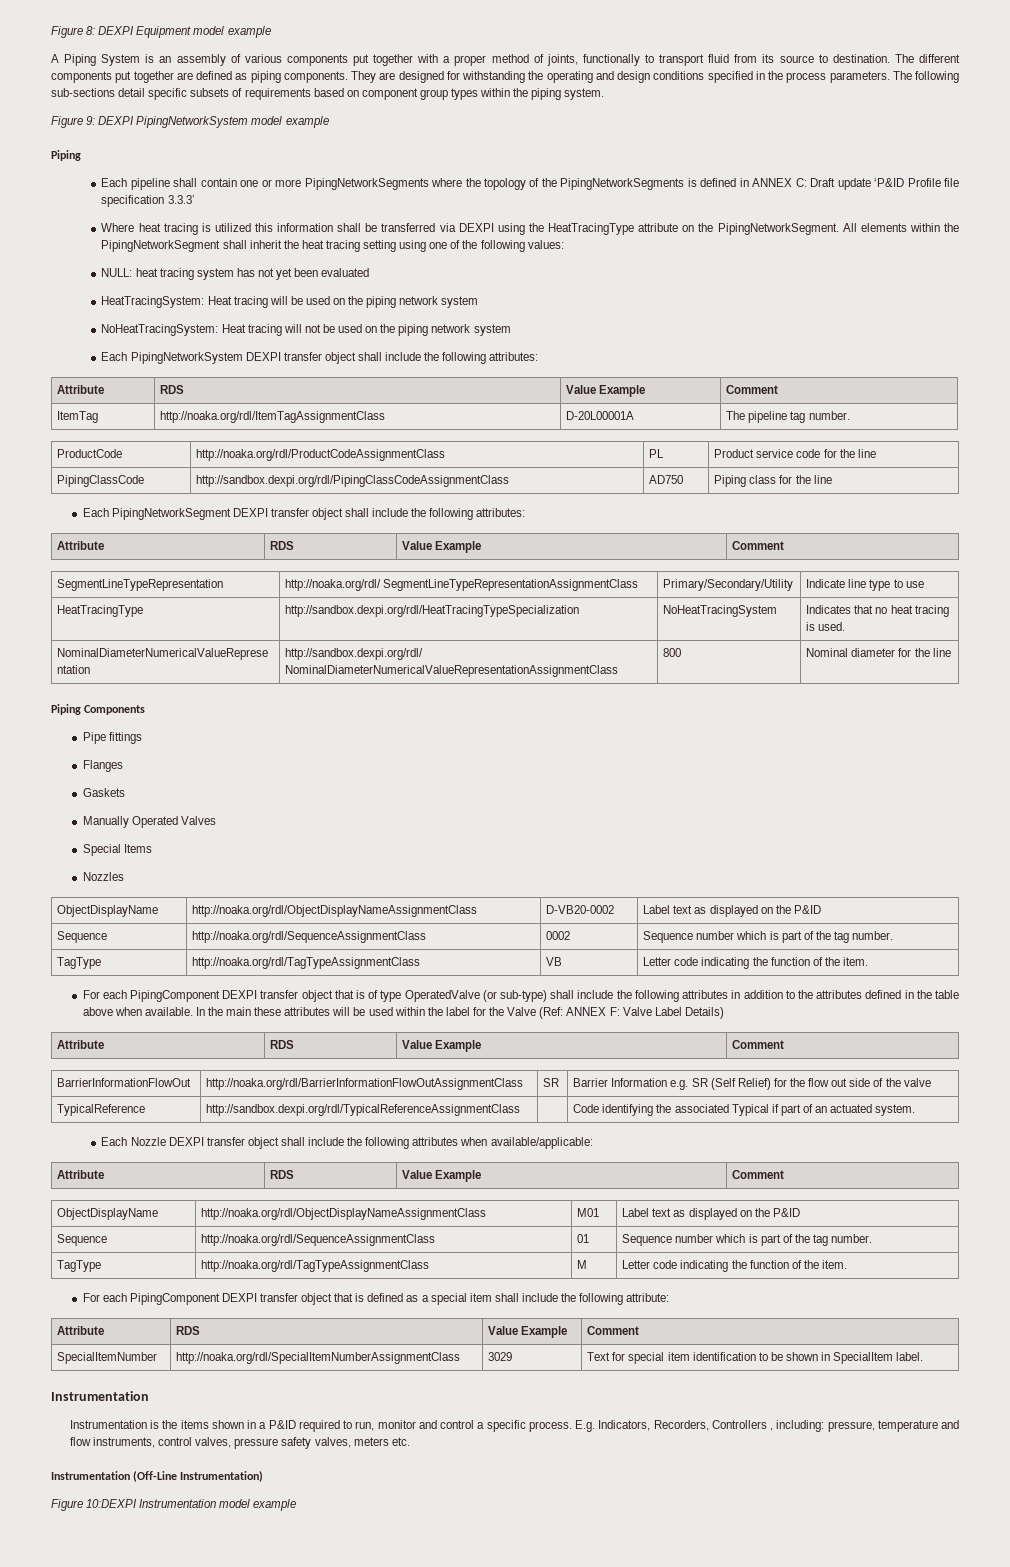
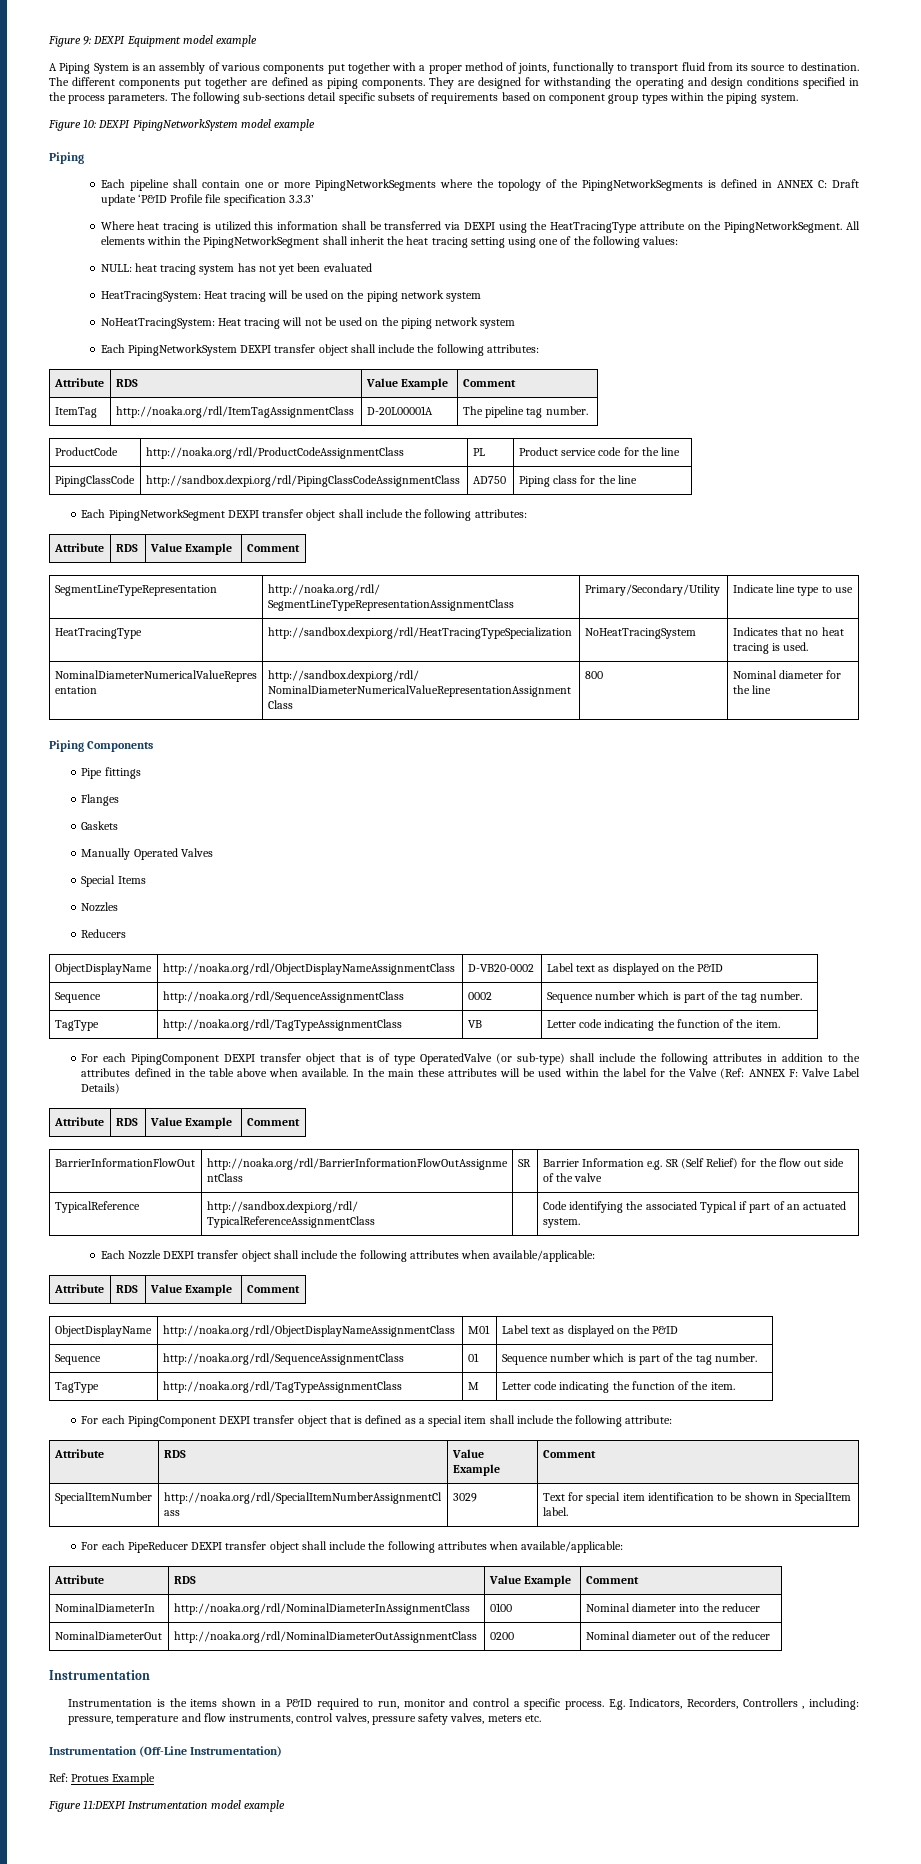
[51,26,96,38] Figure 8: -> [48,36,92,47] Figure 9:
[86,116,96,125] 9: -> [83,119,97,128] 10:
(124, 876) none -> [81,929,127,938] // Reducers
(924, 1356) none -> [81,1541,624,1553] [53,1575,104,1584] [173,1576,196,1584] [488,1575,572,1587] [585,1576,639,1584] [54,1603,155,1612] [173,1603,470,1615] [489,1603,512,1612] [585,1603,760,1612] [54,1631,162,1640] [173,1631,477,1643] [489,1632,514,1640] [585,1631,771,1640] // For each PipeReducer DEXPI transfer object shall include the following attributes when available/applicable: // Attribute | RDS | Value Example | Comment // NominalDiameterIn | http://noaka.org/rdl/NominalDiameterInAssignmentClass | 0100 | Nominal diameter into the reducer // NominalDiameterOut | http://noaka.org/rdl/NominalDiameterOutAssignmentClass | 0200 | Nominal diameter out of the reducer
[51,1499,138,1511] // Figure 10:DEXPI -> [49,1773,156,1785] [48,1800,127,1812] // Ref: Protues Example // Figure 11:DEXPI

